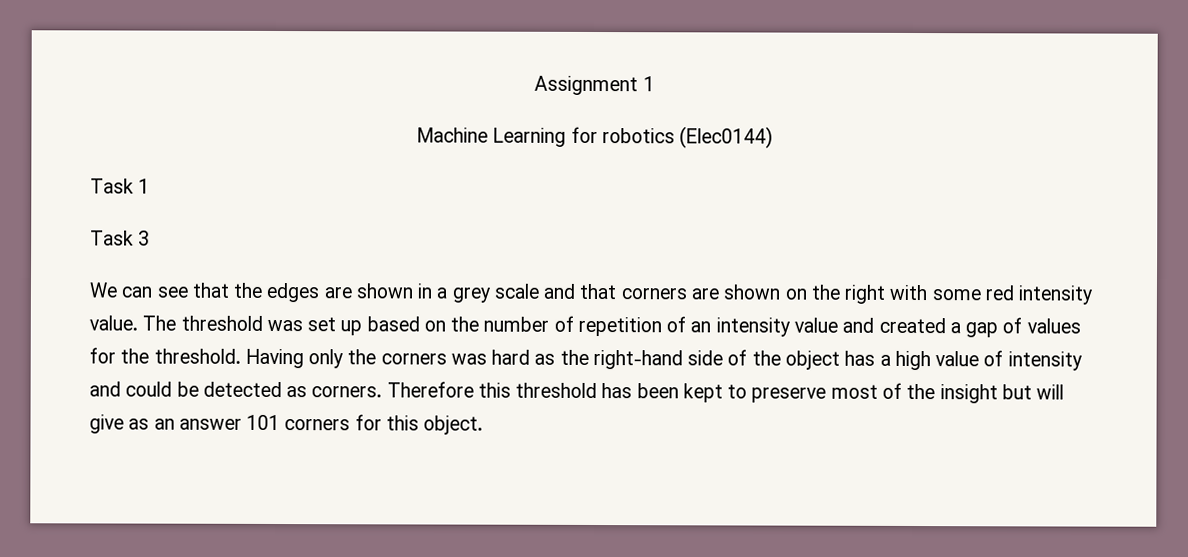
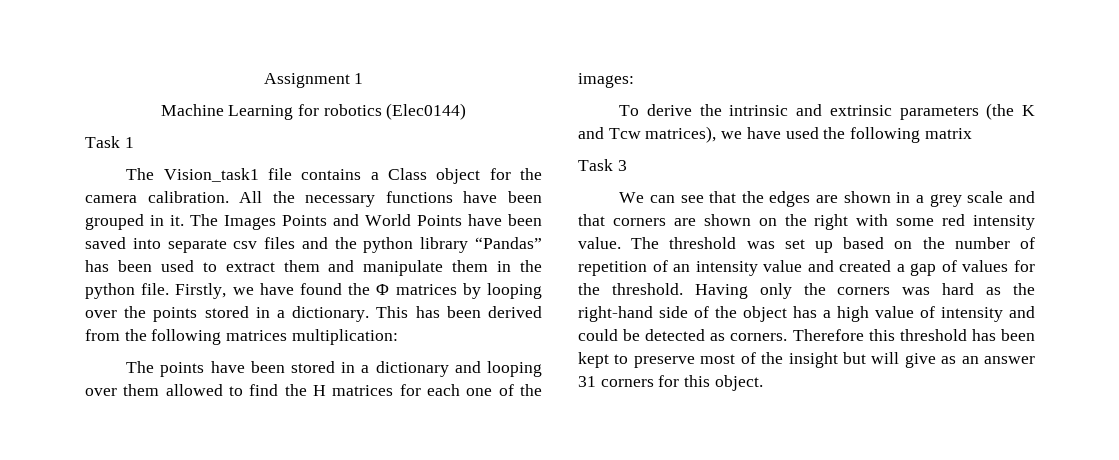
(151, 186) none -> [126,168,542,184] [85,191,542,207] [85,214,542,230] [85,237,542,253] [85,260,542,276] [85,283,542,299] [85,306,542,322] [85,329,398,345] [126,361,543,377] [85,384,542,396] [578,73,634,88] [619,103,1035,120] [578,126,972,143] // The Vision_task1 file contains a Class object for the camera calibration. All the necessary functions have been grouped in it. The Images Points and World Points have been saved into separate csv files and the python library “Pandas” has been used to extract them and manipulate them in the python file. Firstly, we have found the Φ matrices by looping over the points stored in a dictionary. This has been derived from the following matrices multiplication: // The points have been stored in a dictionary and looping over them allowed to find the H matrices for each one of the images: // To derive the intrinsic and extrinsic parameters (the K and Tcw matrices), we have used the following matrix
[246,414,281,431] 101 -> [578,376,596,387] 31

